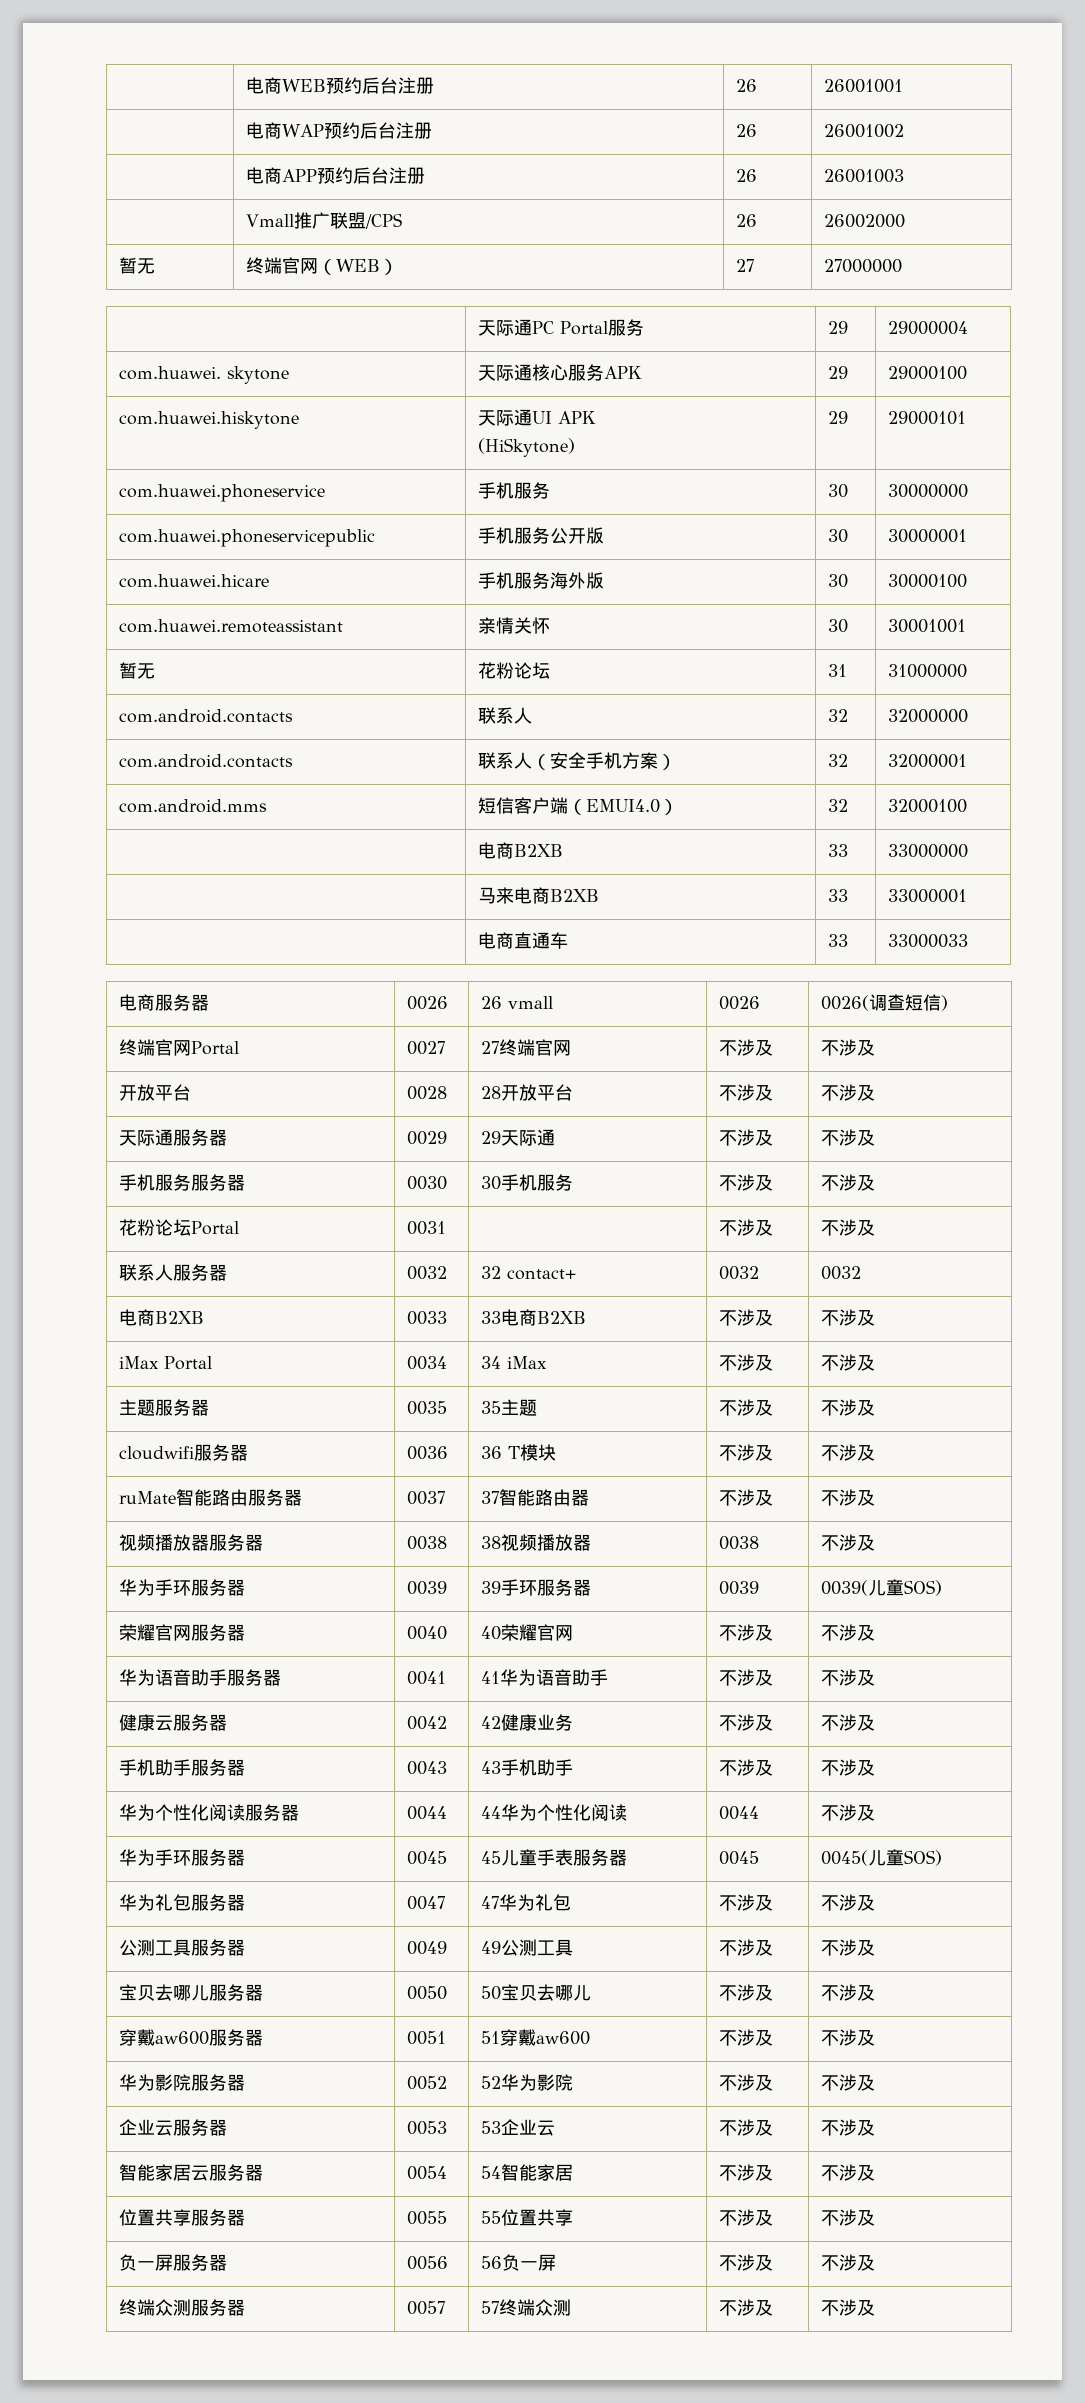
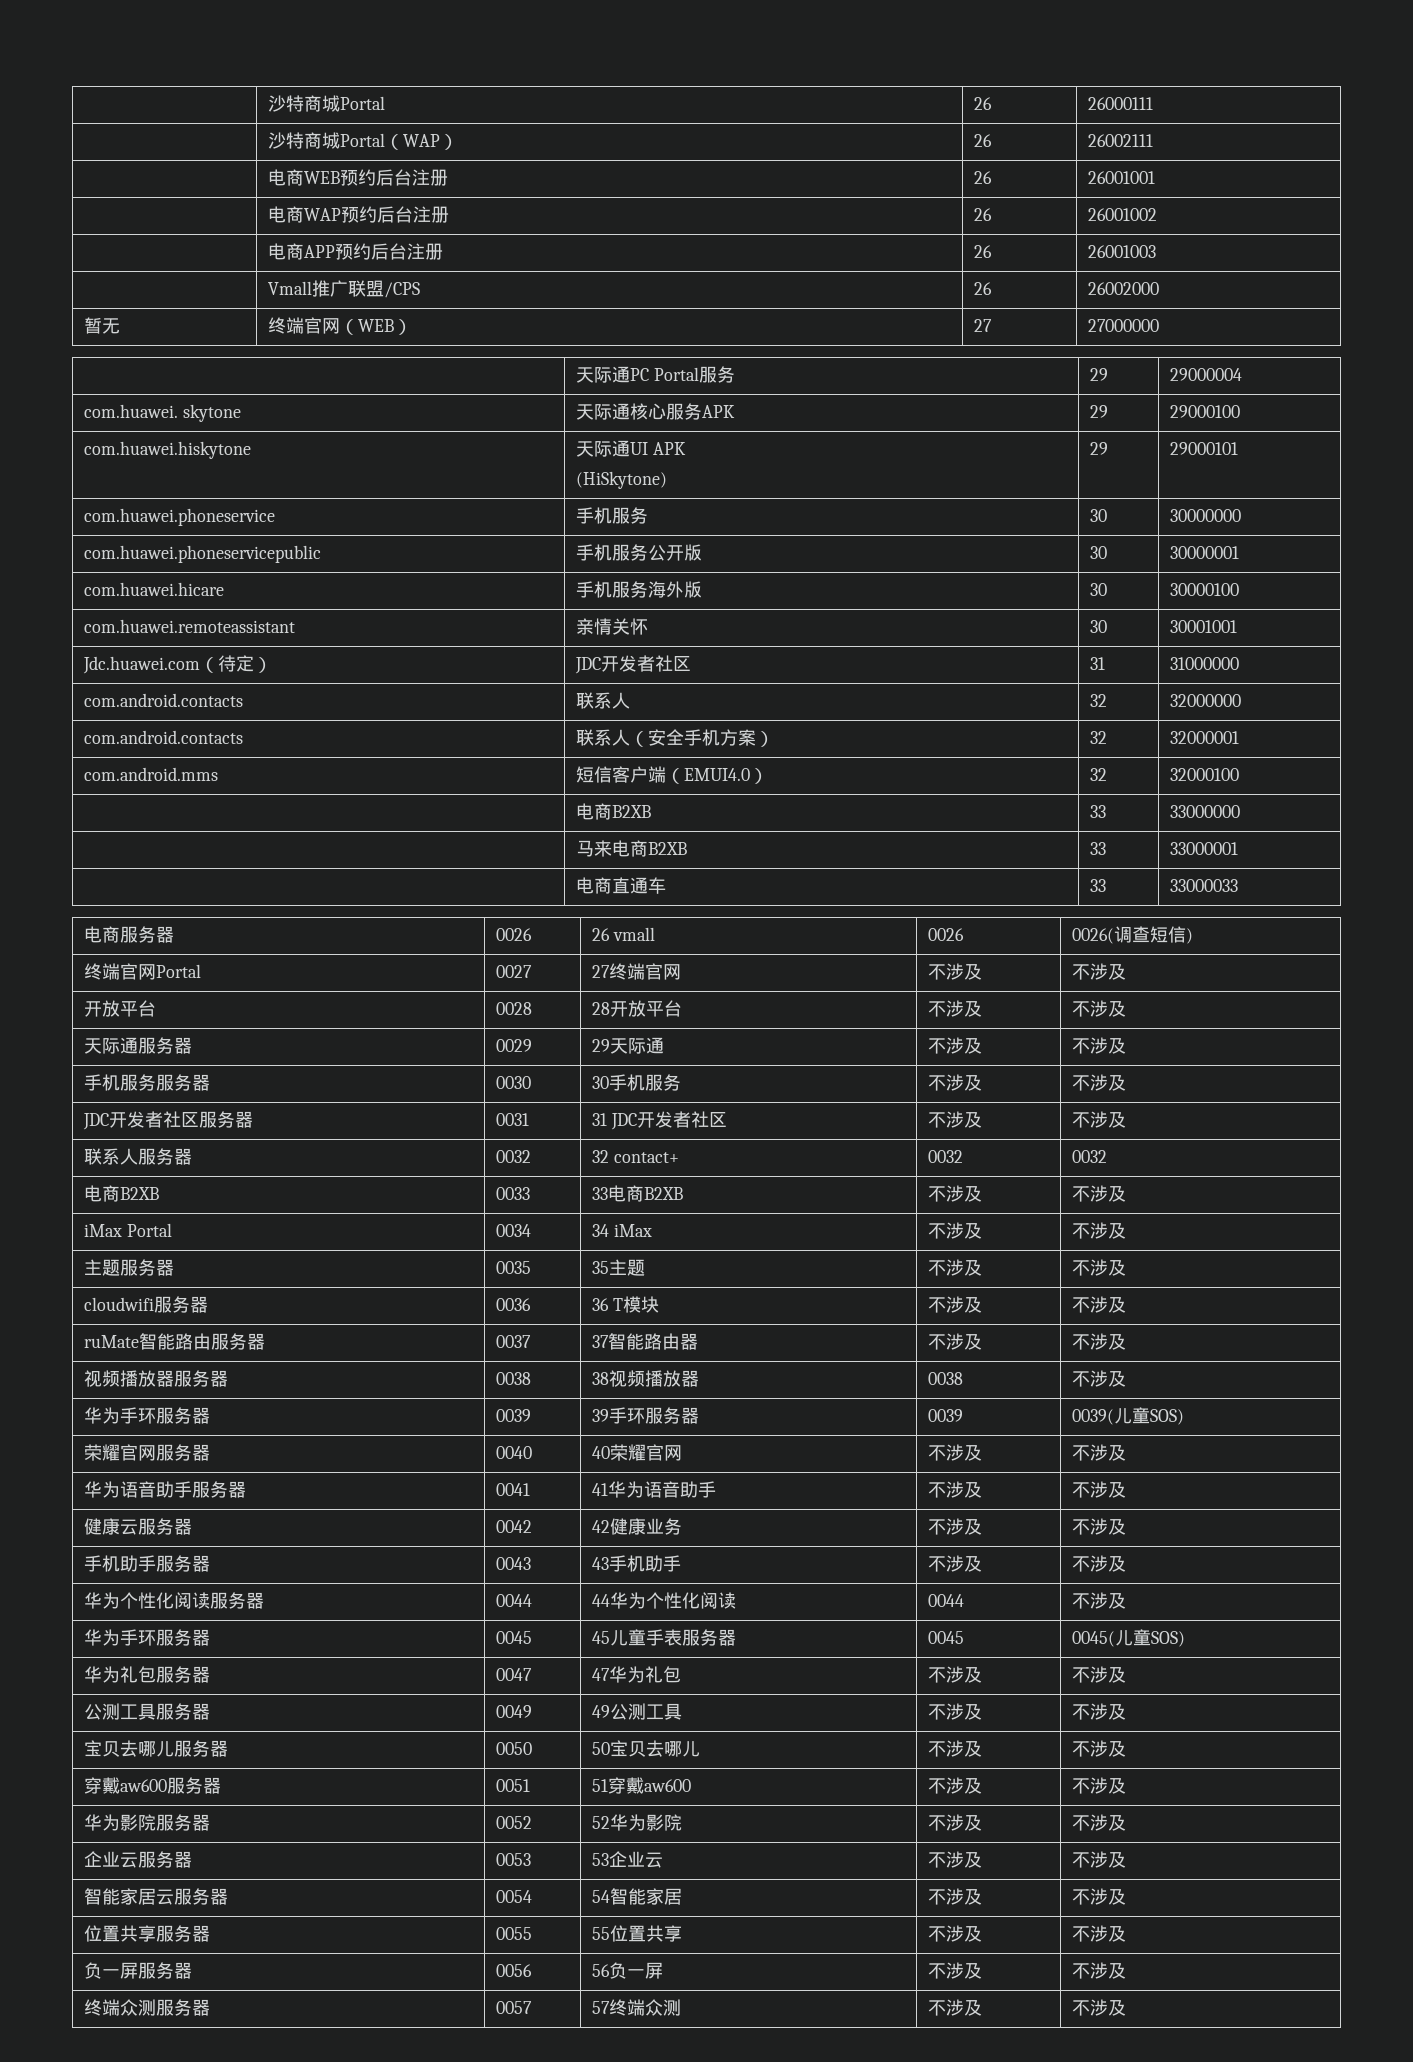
(245, 85) none -> [267,95,385,112] [973,97,992,110] [1087,97,1153,110] [267,132,458,150] [973,134,992,147] [1087,134,1153,147] | 沙特商城Portal | 26 | 26000111 // | 沙特商城Portal（WAP） | 26 | 26002111 //
[118,662,155,679] [477,662,550,679] 暂无 | 花粉论坛 -> [82,655,272,674] [574,655,691,674] Jdc.huawei.com（待定） | JDC开发者社区
[118,1219,239,1236] [406,1221,446,1235] 花粉论坛Portal | 0031 | -> [82,1111,253,1130] [495,1113,529,1126] [591,1111,727,1130] JDC开发者社区服务器 | 0031 | 31 JDC开发者社区

